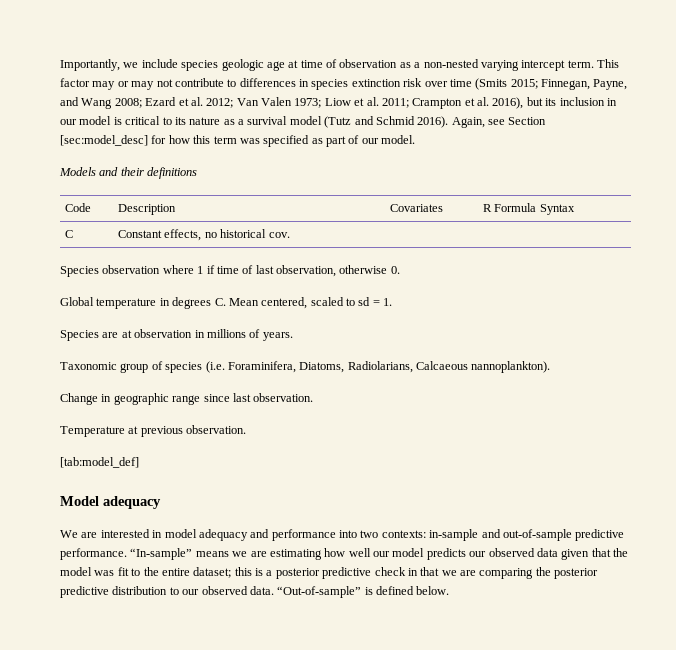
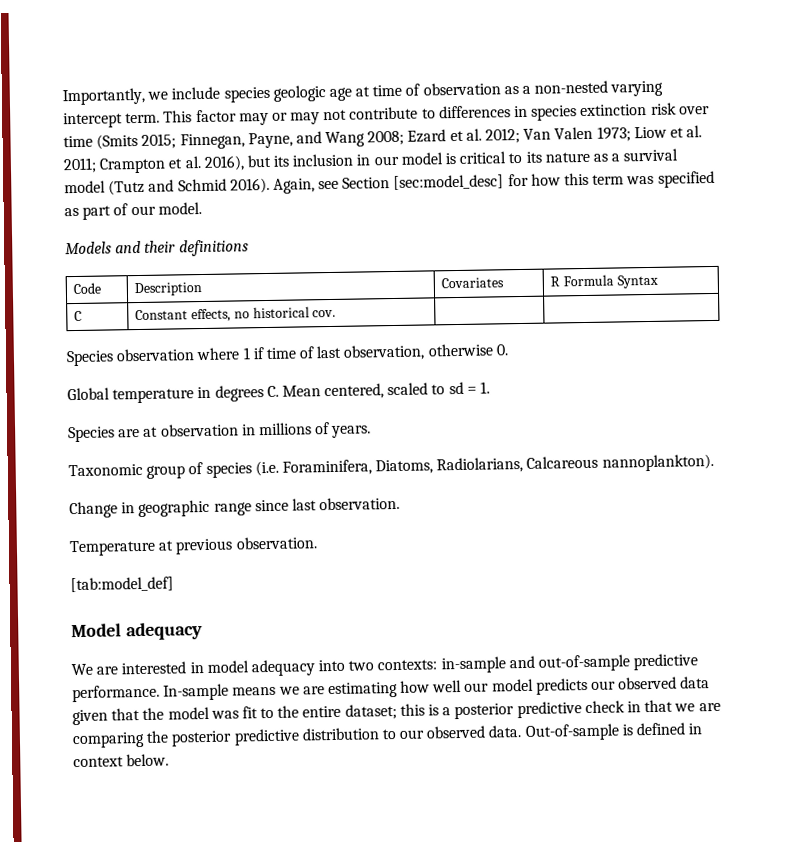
[416,361,468,370] Calcaeous -> [526,455,599,469] Calcareous
[250,529,336,541] and performance -> (315, 668) none
[130,548,193,560] “In-sample” -> [163,683,230,701] In-sample
[277,586,362,598] “Out-of-sample” -> [524,723,620,741] Out-of-sample
(414, 590) none -> [688,723,703,735] [73,756,124,768] in context

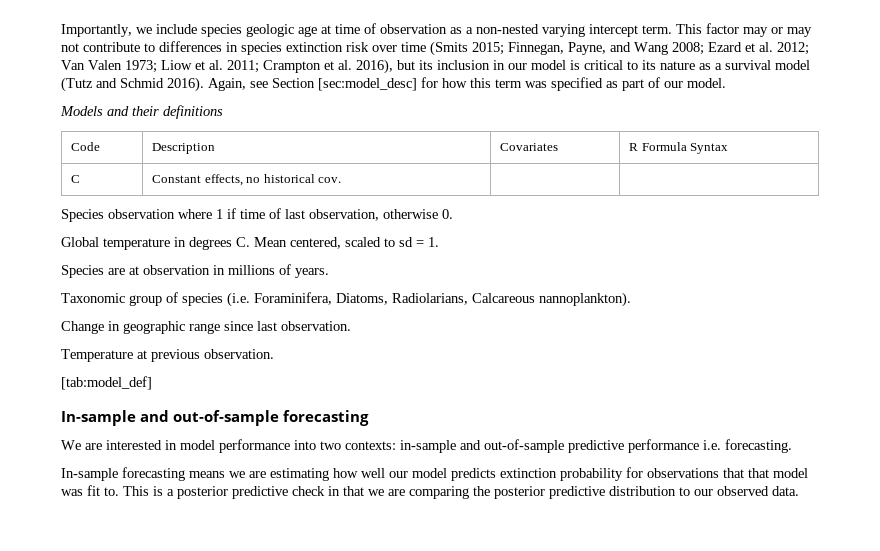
[71,622,203,641] Model adequacy -> [61,410,369,426] In-sample and out-of-sample forecasting
[250,659,315,677] adequacy -> [219,439,290,453] performance
[72,683,230,703] performance. In-sample -> [628,439,792,453] [61,467,185,481] performance i.e. forecasting. // In-sample forecasting
[591,676,711,690] [72,703,425,726] our observed data given that the model was fit to the entire dataset; this -> [500,467,808,481] [61,485,149,496] extinction probability for observations that that model was fit to. This
[524,722,703,741] [73,753,170,768] Out-of-sample is defined in context below. -> (799, 491) none

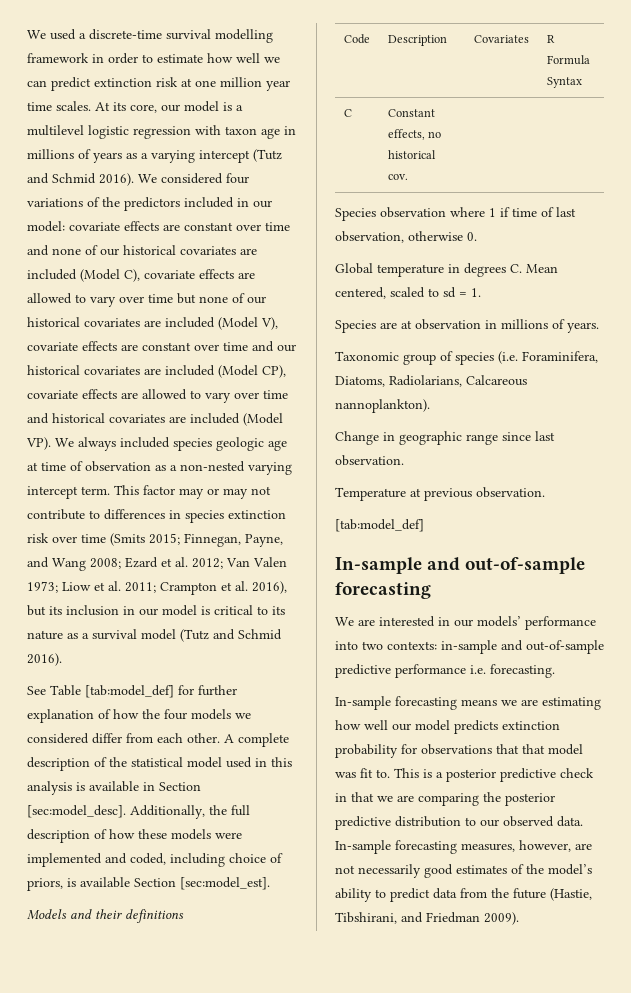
[61,24,197,37] Importantly, we include -> [27,29,273,43] [27,53,280,64] [27,77,290,91] [27,101,243,113] [27,125,296,139] [27,149,282,163] [27,173,249,186] [27,197,272,211] [27,221,290,232] [27,245,257,256] [27,269,255,282] [27,293,266,307] [27,317,278,330] [27,341,296,352] [27,365,286,378] [27,389,288,403] [27,413,283,426] [26,437,170,451] We used a discrete-time survival modelling framework in order to estimate how well we can predict extinction risk at one million year time scales. At its core, our model is a multilevel logistic regression with taxon age in millions of years as a varying intercept (Tutz and Schmid 2016). We considered four variations of the predictors included in our model: covariate effects are constant over time and none of our historical covariates are included (Model C), covariate effects are allowed to vary over time but none of our historical covariates are included (Model V), covariate effects are constant over time and our historical covariates are included (Model CP), covariate effects are allowed to vary over time and historical covariates are included (Model VP). We always included
[208,77,726,91] Again, see Section [sec:model_desc] for how this term was specified as part of our model. -> [27,685,237,698] [27,709,251,723] [27,733,289,747] [27,757,292,771] [27,781,201,795] [27,805,250,819] [27,829,242,843] [27,853,283,867] [27,877,270,891] // See Table [tab:model_def] for further explanation of how the four models we considered differ from each other. A complete description of the statistical model used in this analysis is available in Section [sec:model_desc]. Additionally, the full description of how these models were implemented and coded, including choice of priors, is available Section [sec:model_est].
[180,440,215,450] model -> [454,616,521,627] our models’
(799, 491) none -> [335,840,592,854] [335,864,592,878] [335,888,592,902] [335,912,519,925] In-sample forecasting measures, however, are not necessarily good estimates of the model’s ability to predict data from the future (Hastie, Tibshirani, and Friedman 2009).

